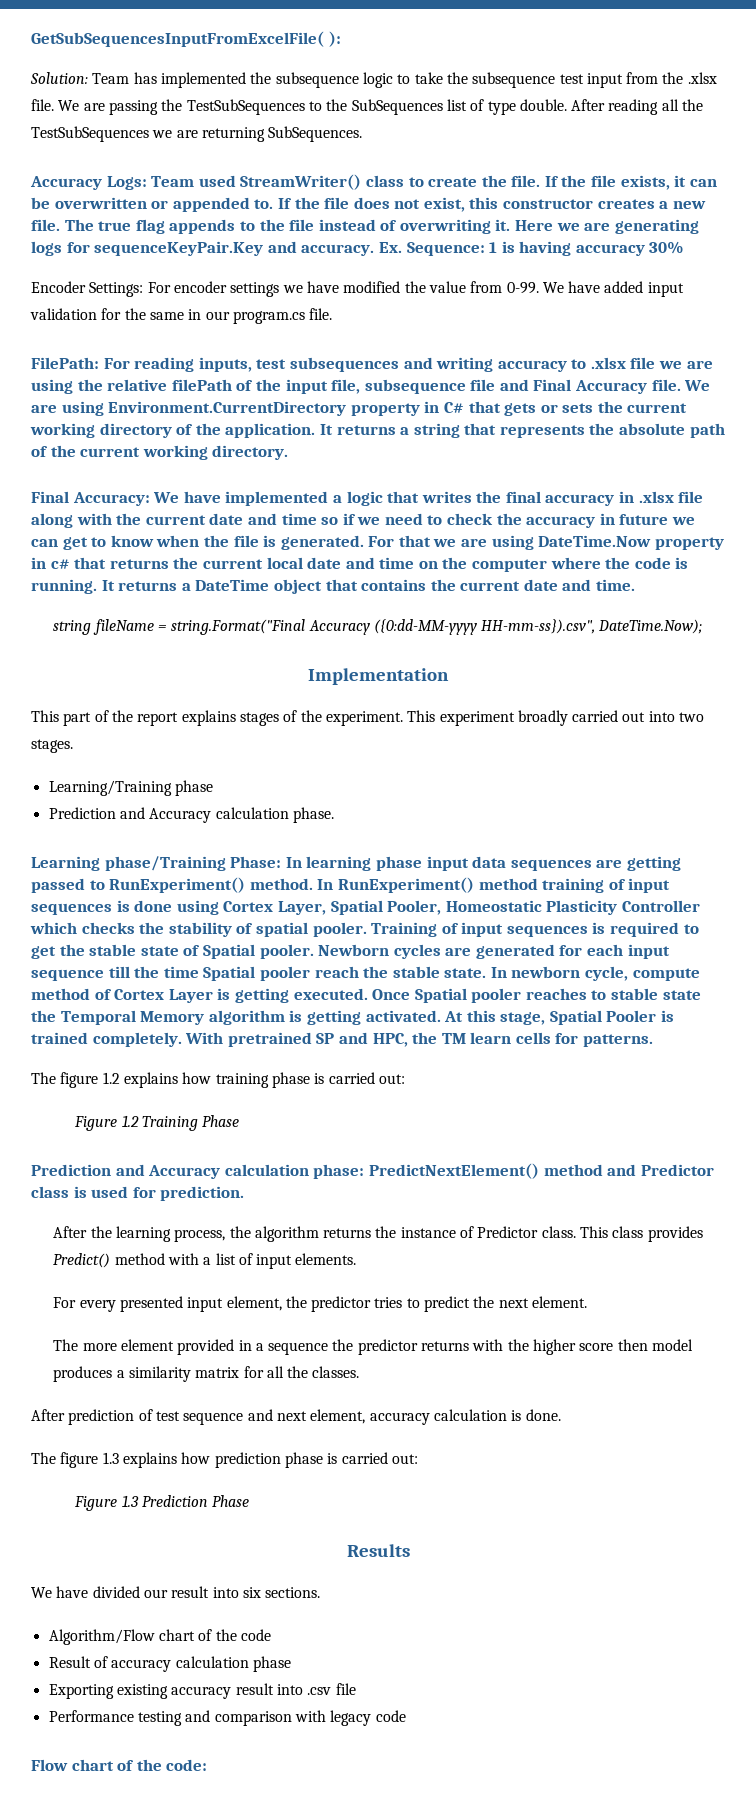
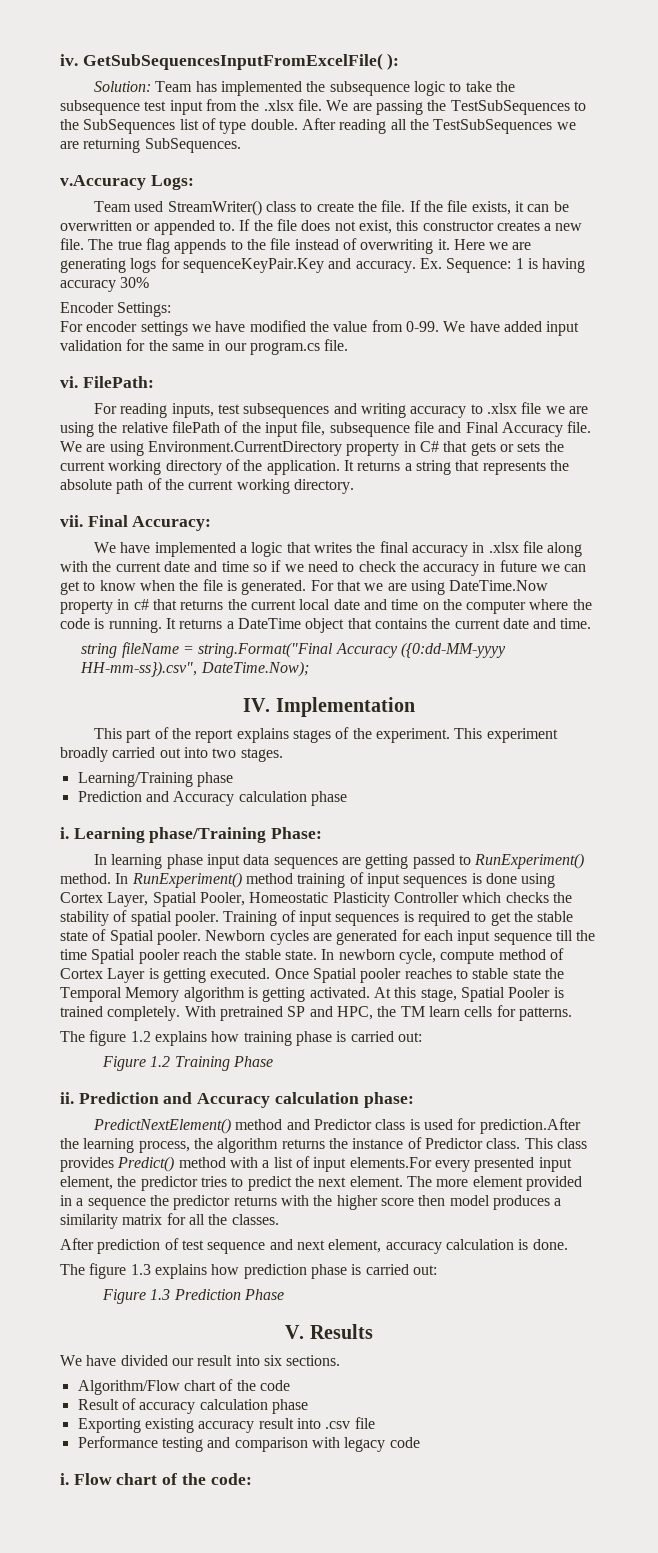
(31, 39) none -> [60,54,78,66] iv.
[30,176,102,190] Accuracy -> [60,175,146,190] v.Accuracy
(147, 183) none -> (194, 182) //
(144, 289) none -> (172, 309) //
(333, 314) none -> [60,376,78,388] vi.
(99, 363) none -> (154, 382) //
(289, 452) none -> [60,515,83,527] vii.
(150, 499) none -> (212, 523) //
(703, 626) none -> [243,698,271,712] IV.
[292,807,334,823] phase. // -> [310,791,347,806] [60,827,69,839] phase // i.
(282, 862) none -> (323, 833) //
(240, 1121) none -> [60,1092,74,1104] ii.
(365, 1171) none -> (414, 1100) //
[160,1186,245,1201] [53,1226,88,1238] prediction. // After -> [479,1118,581,1134] prediction.After
[295,1253,357,1265] [53,1297,77,1308] elements. // For -> [349,1157,432,1168] elements.For
(588, 1302) // -> (403, 1181) none
(250, 1501) none -> [285,1325,305,1339] V.
(406, 1716) none -> [60,1473,69,1485] i.

